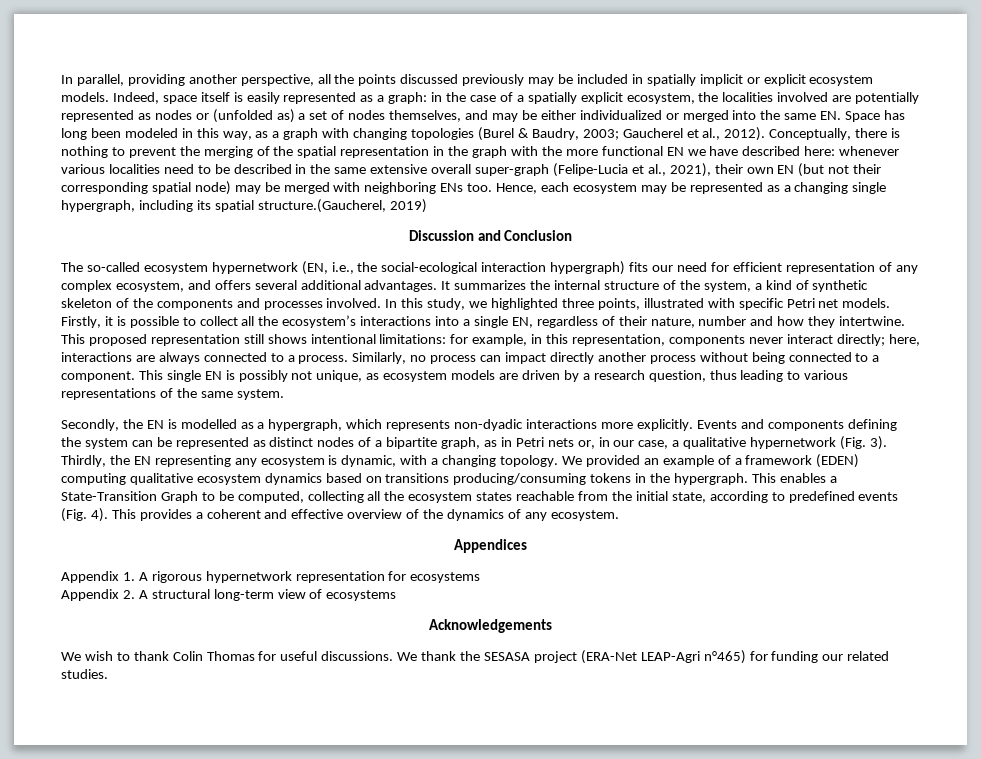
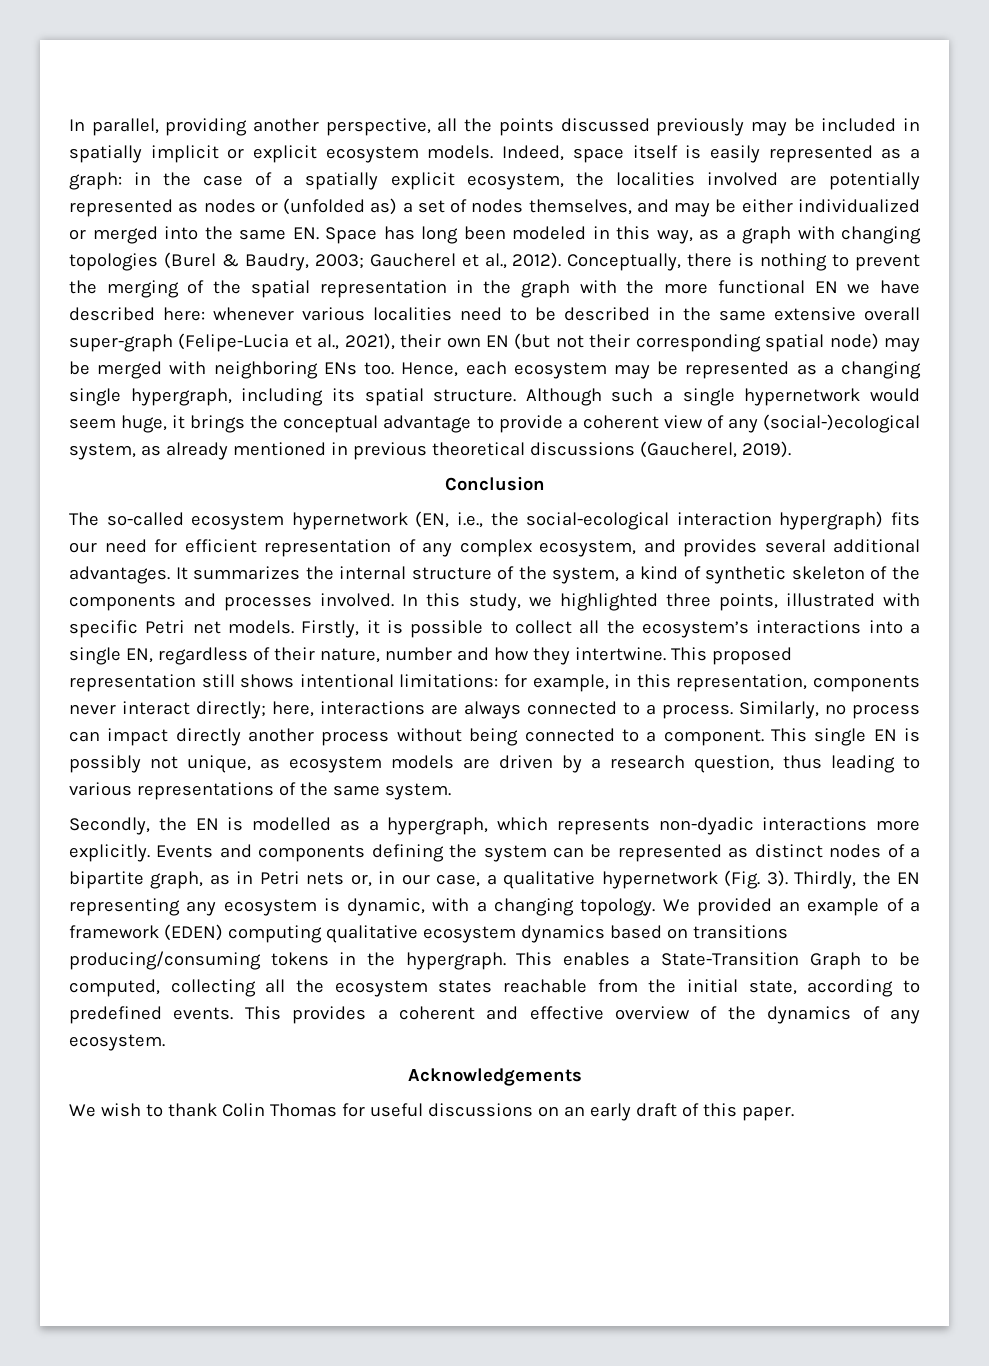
[257,199,427,213] [408,230,501,241] structure.(Gaucherel, 2019) // Discussion and -> [433,388,920,406] [69,414,920,433] [69,441,791,460] structure. Although such a single hypernetwork would seem huge, it brings the conceptual advantage to provide a coherent view of any (social-)ecological system, as already mentioned in previous theoretical discussions (Gaucherel, 2019). //
[214,280,251,290] offers -> [683,539,757,557] provides
[858,492,899,501] [61,508,108,522] events (Fig. 4). -> [173,1007,234,1020] events.
[454,539,527,553] [61,571,481,583] [61,589,397,601] // Appendices // Appendix 1. A rigorous hypernetwork representation for ecosystems // Appendix 2. A structural long-term view of ecosystems -> (165, 1042) none
[321,650,890,664] [61,669,108,679] discussions. We thank the SESASA project (ERA-Net LEAP-Agri n°465) for funding our related studies. -> [427,1103,794,1121] discussions on an early draft of this paper.

